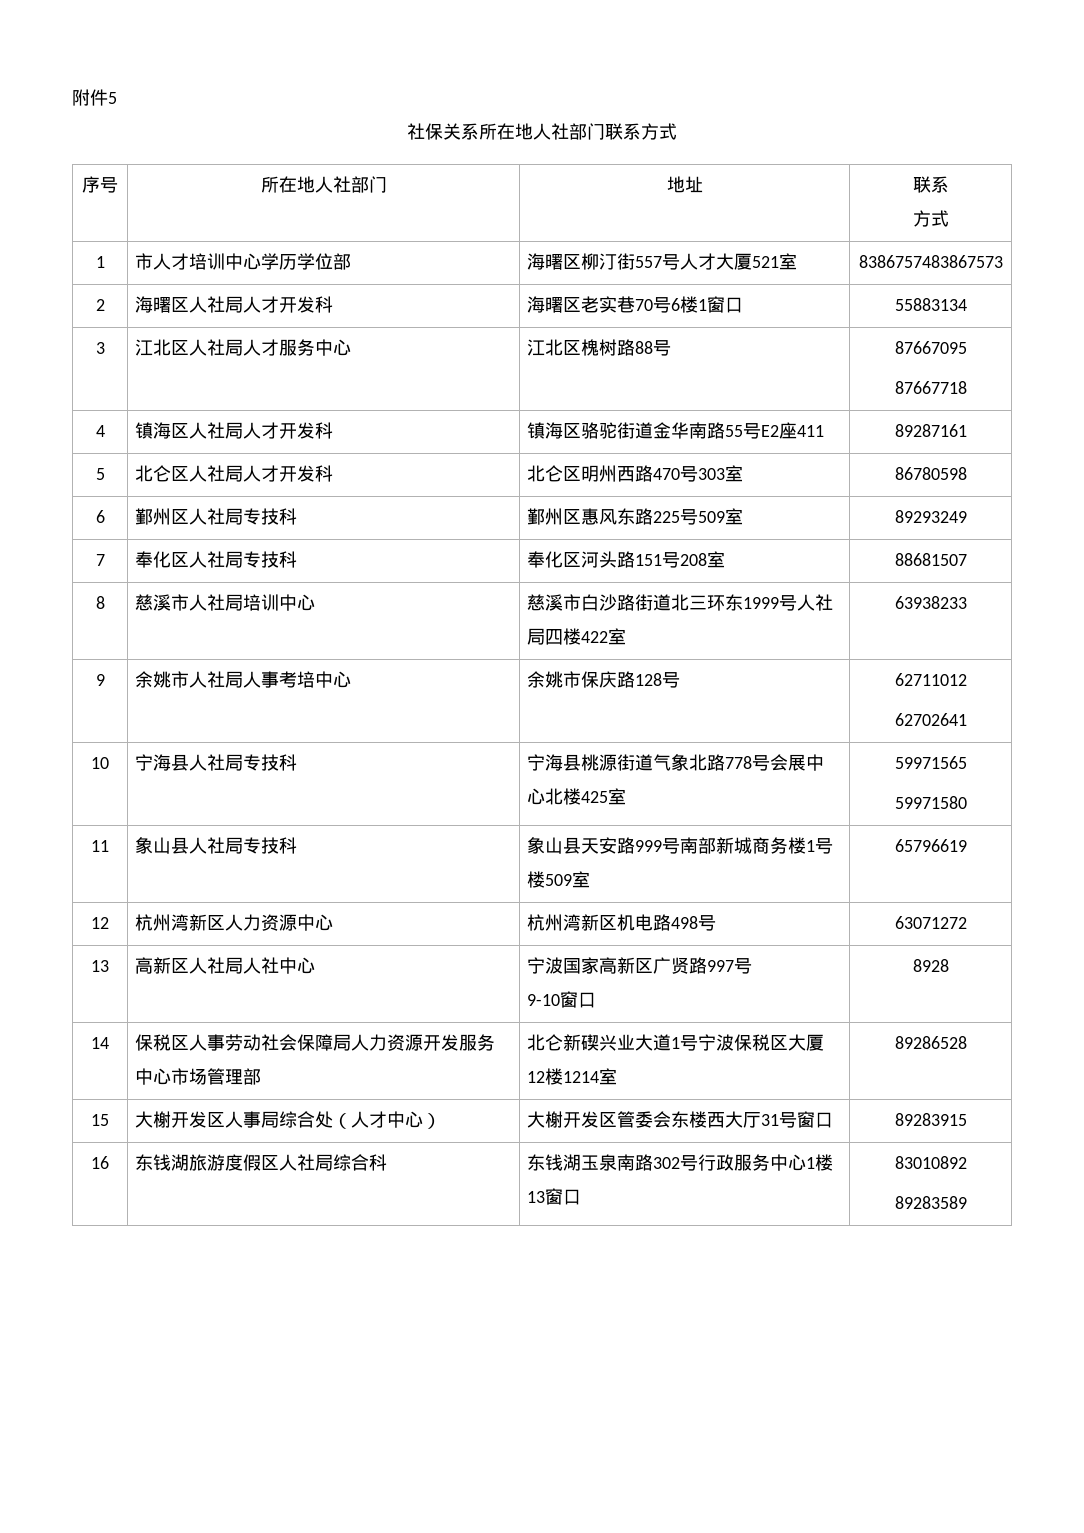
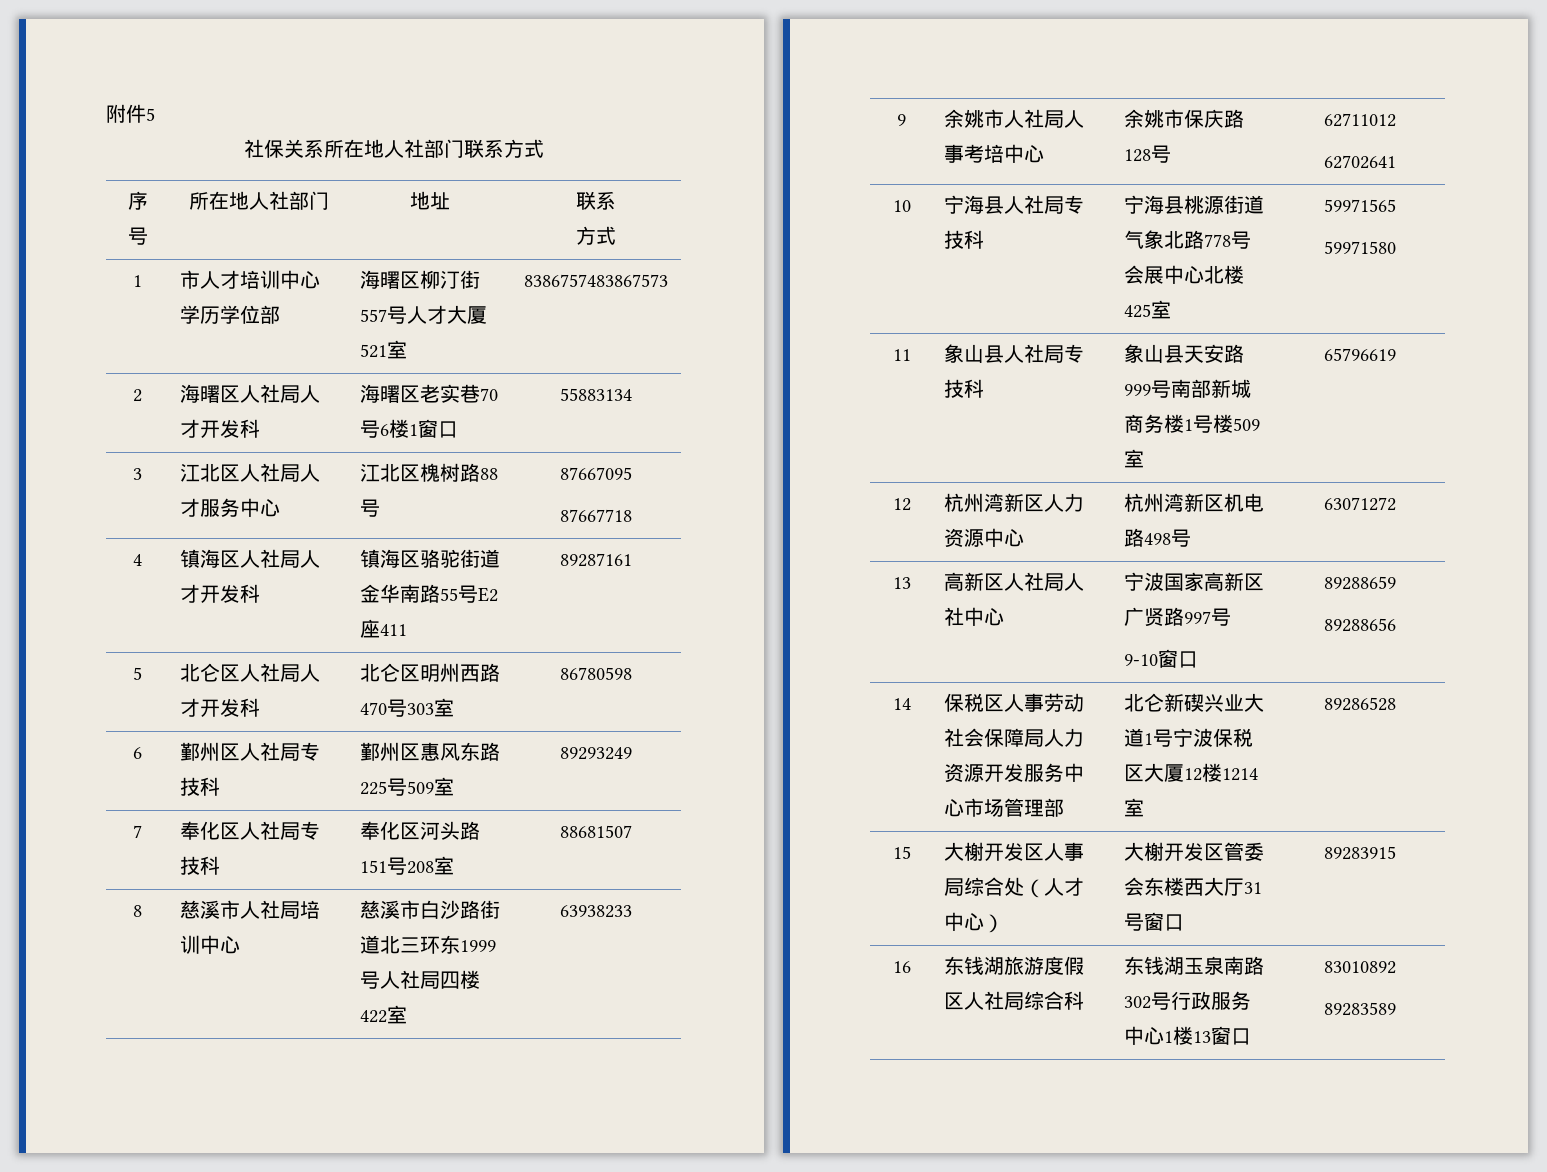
[912,959,949,972] 8928 -> [1324,576,1396,590] [1324,618,1396,632] 89288659 // 89288656

